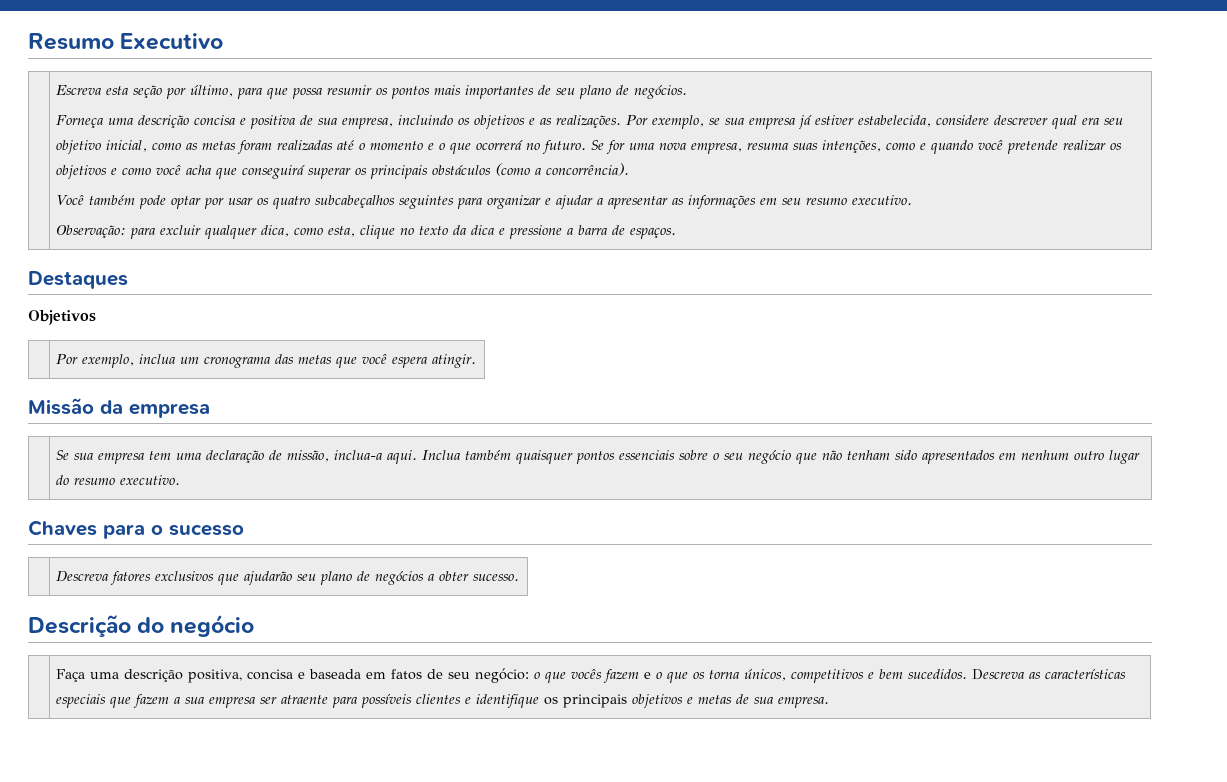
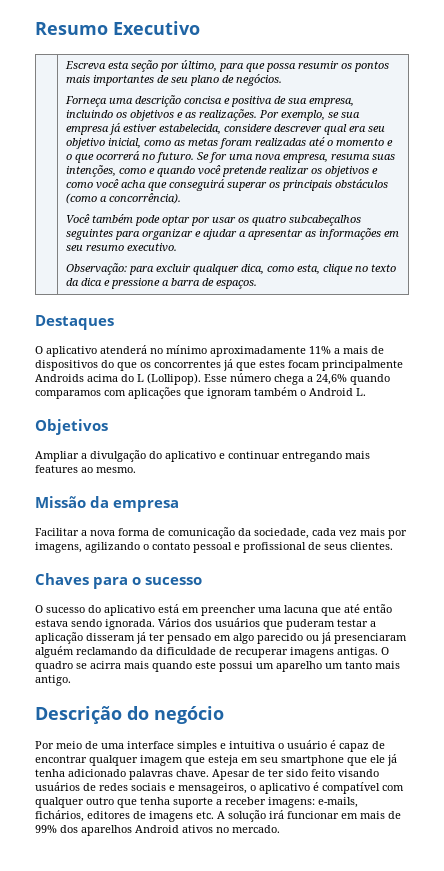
[28,310,96,325] [55,354,476,368] [28,398,210,418] [55,450,1140,464] [55,475,180,485] [28,520,244,539] [55,571,519,585] [28,614,255,637] [55,668,1126,683] [55,694,829,708] Objetivos // | Por exemplo, inclua um cronograma das metas que você espera atingir. // Missão da empresa // | Se sua empresa tem uma declaração de missão, inclua-a aqui. Inclua também quaisquer pontos essenciais sobre o seu negócio que não tenham sido apresentados em nenhum outro lugar do resumo executivo. // Chaves para o sucesso // | Descreva fatores exclusivos que ajudarão seu plano de negócios a obter sucesso. // Descrição do negócio // | Faça uma descrição positiva, concisa e baseada em fatos de seu negócio: o que vocês fazem e o que os torna únicos, competitivos e bem sucedidos. Descreva as características especiais que fazem a sua empresa ser atraente para possíveis clientes e identifique os principais objetivos e metas de sua empresa. -> [35,345,384,357] [35,359,403,371] [35,373,390,385] [35,387,366,399] [35,419,108,435] [35,450,370,462] [35,465,136,473] [35,496,180,512] [35,527,407,539] [35,542,393,553] [35,573,203,589] [35,604,392,616] [35,618,376,630] [35,632,407,644] [35,646,389,658] [35,661,400,672] [35,675,71,686] [35,706,224,724] [35,740,385,752] [35,754,397,766] [35,769,379,780] [35,782,404,794] [35,797,358,808] [35,810,401,822] [35,825,280,836] O aplicativo atenderá no mínimo aproximadamente 11% a mais de dispositivos do que os concorrentes já que estes focam principalmente Androids acima do L (Lollipop). Esse número chega a 24,6% quando comparamos com aplicações que ignoram também o Android L. // Objetivos // Ampliar a divulgação do aplicativo e continuar entregando mais features ao mesmo. // Missão da empresa // Facilitar a nova forma de comunicação da sociedade, cada vez mais por imagens, agilizando o contato pessoal e profissional de seus clientes. // Chaves para o sucesso // O sucesso do aplicativo está em preencher uma lacuna que até então estava sendo ignorada. Vários dos usuários que puderam testar a aplicação disseram já ter pensado em algo parecido ou já presenciaram alguém reclamando da dificuldade de recuperar imagens antigas. O quadro se acirra mais quando este possui um aparelho um tanto mais antigo. // Descrição do negócio // Por meio de uma interface simples e intuitiva o usuário é capaz de encontrar qualquer imagem que esteja em seu smartphone que ele já tenha adicionado palavras chave. Apesar de ter sido feito visando usuários de redes sociais e mensageiros, o aplicativo é compatível com qualquer outro que tenha suporte a receber imagens: e-mails, fichários, editores de imagens etc. A solução irá funcionar em mais de 99% dos aparelhos Android ativos no mercado.

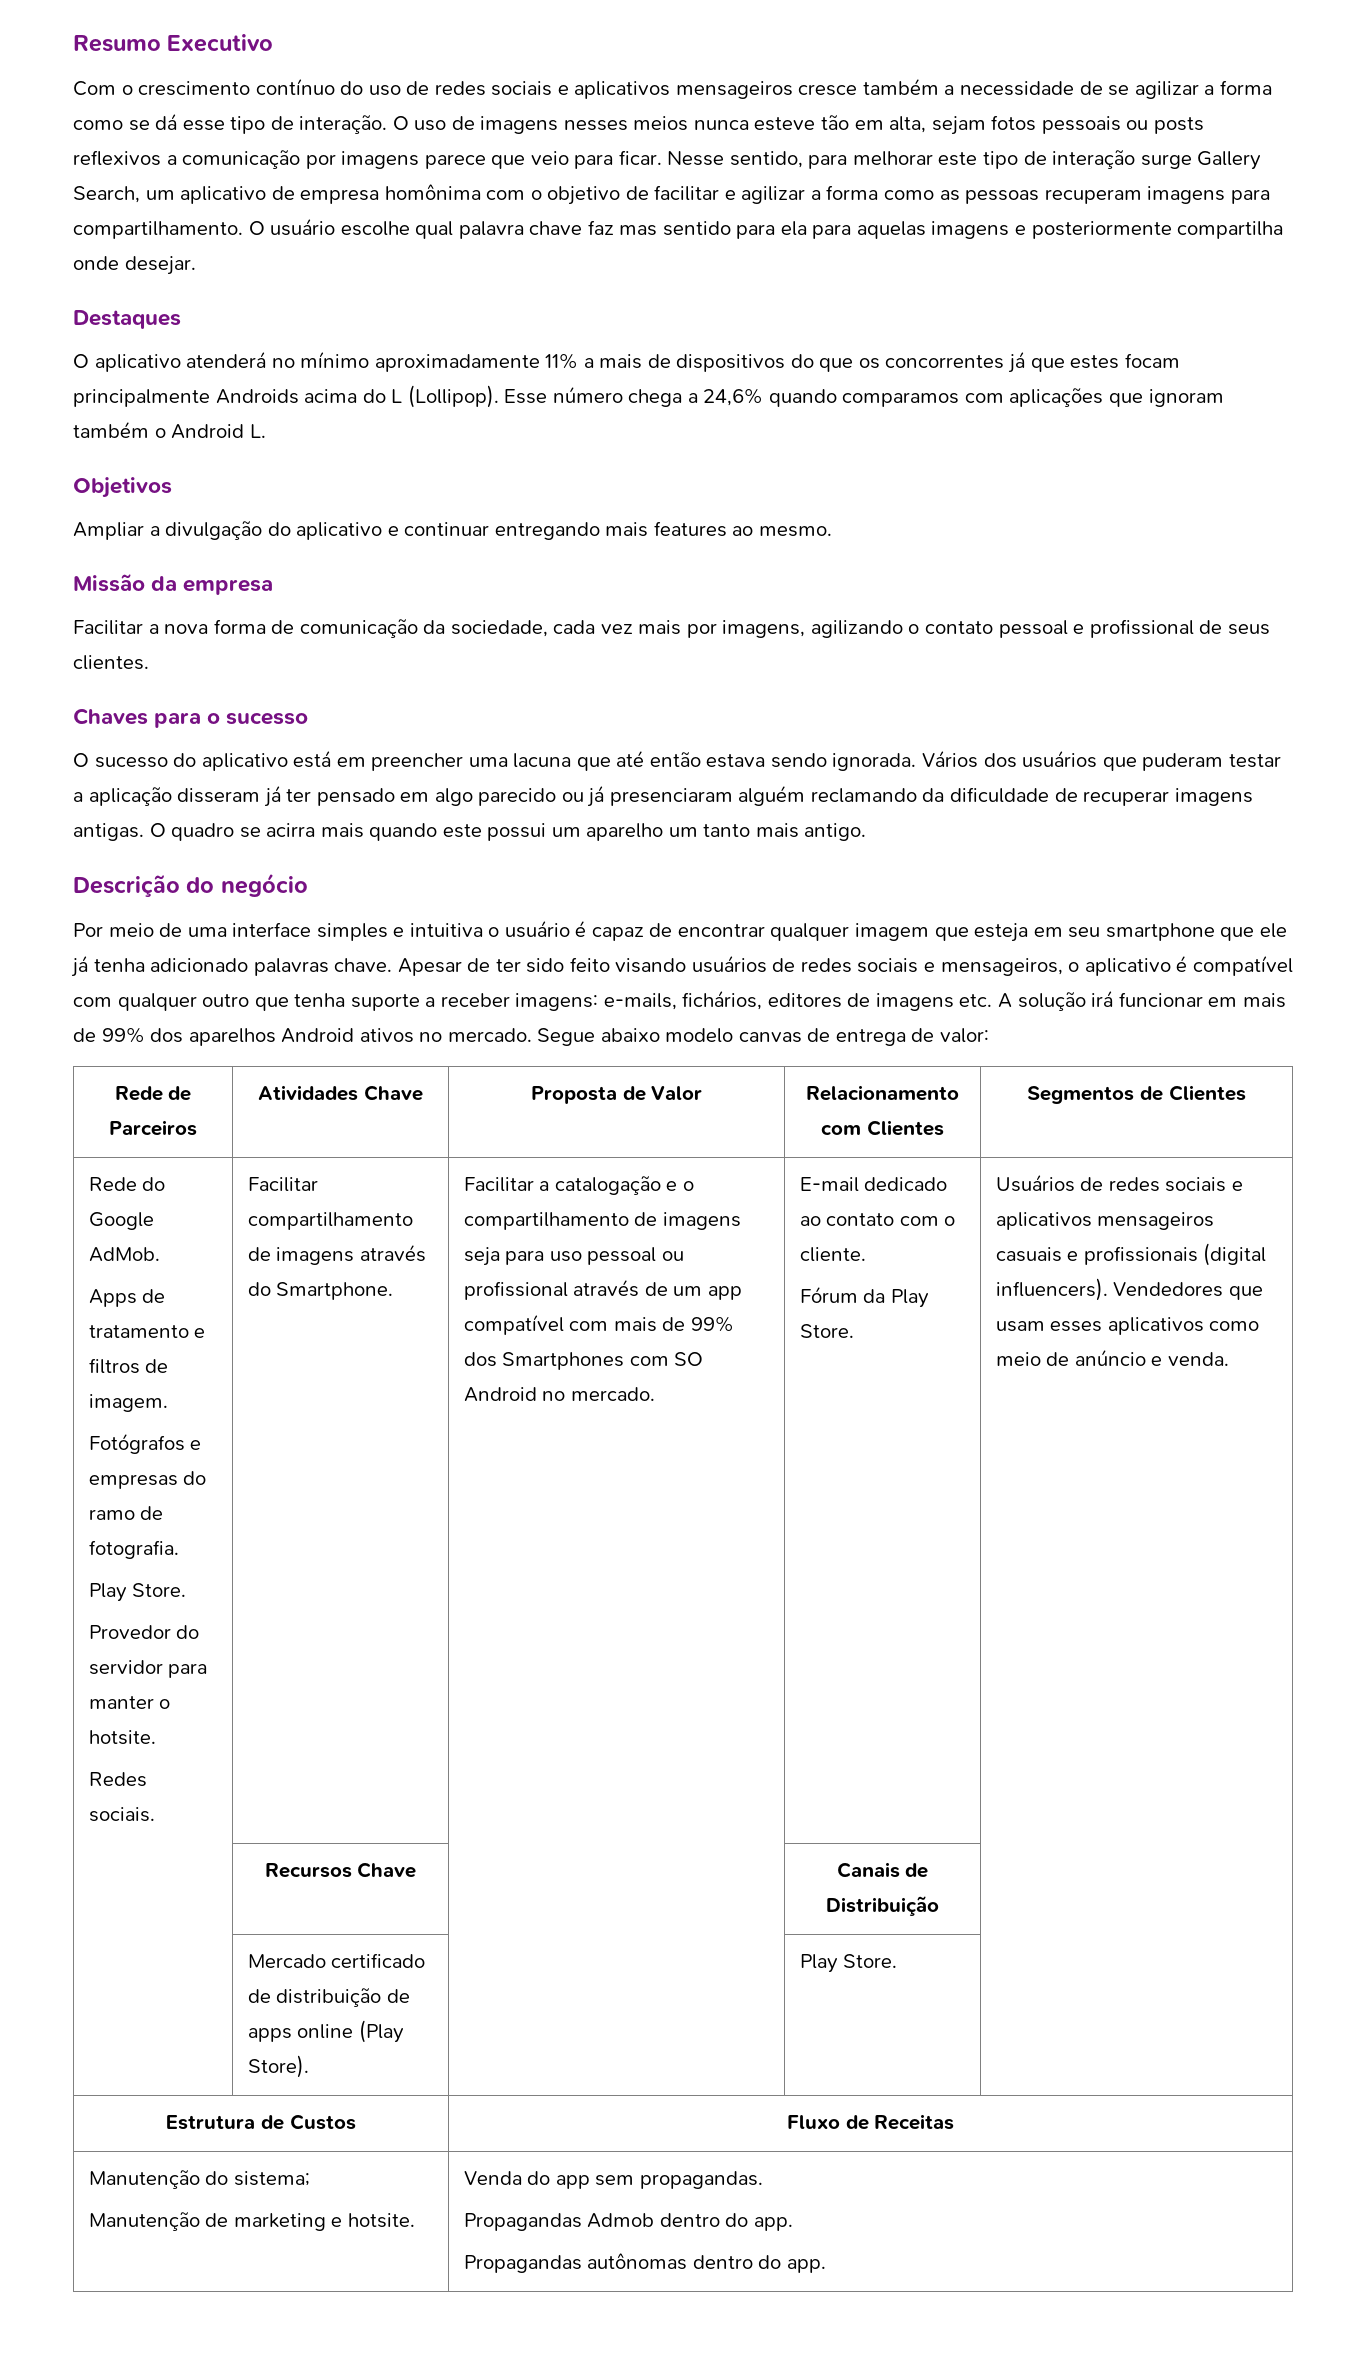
[64,60,389,72] [65,74,282,86] [64,95,354,107] [65,109,360,121] [65,123,385,135] [65,137,393,149] [65,151,395,163] [65,165,378,177] [65,179,388,191] [65,193,181,204] [65,214,361,226] [65,228,399,240] [65,243,177,252] [65,263,396,275] [65,278,257,289] // | Escreva esta seção por último, para que possa resumir os pontos mais importantes de seu plano de negócios. // Forneça uma descrição concisa e positiva de sua empresa, incluindo os objetivos e as realizações. Por exemplo, se sua empresa já estiver estabelecida, considere descrever qual era seu objetivo inicial, como as metas foram realizadas até o momento e o que ocorrerá no futuro. Se for uma nova empresa, resuma suas intenções, como e quando você pretende realizar os objetivos e como você acha que conseguirá superar os principais obstáculos (como a concorrência). // Você também pode optar por usar os quatro subcabeçalhos seguintes para organizar e ajudar a apresentar as informações em seu resumo executivo. // Observação: para excluir qualquer dica, como esta, clique no texto da dica e pressione a barra de espaços. -> [73,78,1272,99] [73,113,1204,135] [73,150,1262,170] [73,184,1270,205] [73,218,1284,239] [73,256,196,275] // Com o crescimento contínuo do uso de redes sociais e aplicativos mensageiros cresce também a necessidade de se agilizar a forma como se dá esse tipo de interação. O uso de imagens nesses meios nunca esteve tão em alta, sejam fotos pessoais ou posts reflexivos a comunicação por imagens parece que veio para ficar. Nesse sentido, para melhorar este tipo de interação surge Gallery Search, um aplicativo de empresa homônima com o objetivo de facilitar e agilizar a forma como as pessoas recuperam imagens para compartilhamento. O usuário escolhe qual palavra chave faz mas sentido para ela para aquelas imagens e posteriormente compartilha onde desejar.
(280, 829) none -> [537,1028,990,1046] [114,1086,192,1101] [109,1120,197,1136] [258,1085,423,1101] [530,1086,703,1104] [805,1085,959,1101] [821,1120,944,1136] [1027,1085,1246,1104] [88,1177,166,1191] [88,1212,154,1230] [88,1247,160,1262] [88,1289,166,1307] [88,1325,206,1338] [88,1358,169,1374] [88,1394,168,1412] [88,1433,202,1454] [88,1471,207,1489] [88,1506,164,1520] [88,1540,179,1559] [88,1583,187,1602] [88,1625,200,1639] [88,1660,208,1678] [88,1696,171,1709] [88,1730,156,1745] [88,1772,147,1787] [88,1807,155,1822] [247,1177,318,1192] [247,1212,413,1230] [247,1244,426,1265] [247,1282,394,1300] [463,1176,694,1195] [463,1212,741,1230] [463,1247,684,1266] [463,1279,742,1300] [463,1314,734,1335] [463,1352,704,1370] [463,1387,655,1402] [799,1177,948,1192] [799,1213,956,1226] [799,1247,866,1262] [799,1286,929,1308] [799,1324,854,1338] [995,1174,1243,1192] [995,1212,1215,1230] [995,1243,1267,1266] [995,1278,1263,1301] [995,1317,1260,1335] [995,1349,1229,1366] [264,1862,417,1878] [836,1862,929,1878] [825,1896,939,1916] [247,1953,426,1968] [247,1988,410,2007] [247,2020,404,2043] [247,2055,309,2078] [799,1954,898,1973] [166,2114,356,2130] [786,2114,955,2130] [88,2170,310,2189] [88,2212,415,2231] [463,2171,763,2189] [463,2213,793,2231] [463,2253,826,2273] Segue abaixo modelo canvas de entrega de valor: // Rede de Parceiros | Atividades Chave | Proposta de Valor | Relacionamento com Clientes | Segmentos de Clientes // Rede do Google AdMob. // Apps de tratamento e filtros de imagem. // Fotógrafos e empresas do ramo de fotografia. // Play Store. // Provedor do servidor para manter o hotsite. // Redes sociais. | Facilitar compartilhamento de imagens através do Smartphone. | Facilitar a catalogação e o compartilhamento de imagens seja para uso pessoal ou profissional através de um app compatível com mais de 99% dos Smartphones com SO Android no mercado. | E-mail dedicado ao contato com o cliente. // Fórum da Play Store. | Usuários de redes sociais e aplicativos mensageiros casuais e profissionais (digital influencers). Vendedores que usam esses aplicativos como meio de anúncio e venda. // | Recursos Chave | | Canais de Distribuição | // | Mercado certificado de distribuição de apps online (Play Store). | | Play Store. | // Estrutura de Custos | Fluxo de Receitas // Manutenção do sistema; // Manutenção de marketing e hotsite. | Venda do app sem propagandas. // Propagandas Admob dentro do app. // Propagandas autônomas dentro do app.

